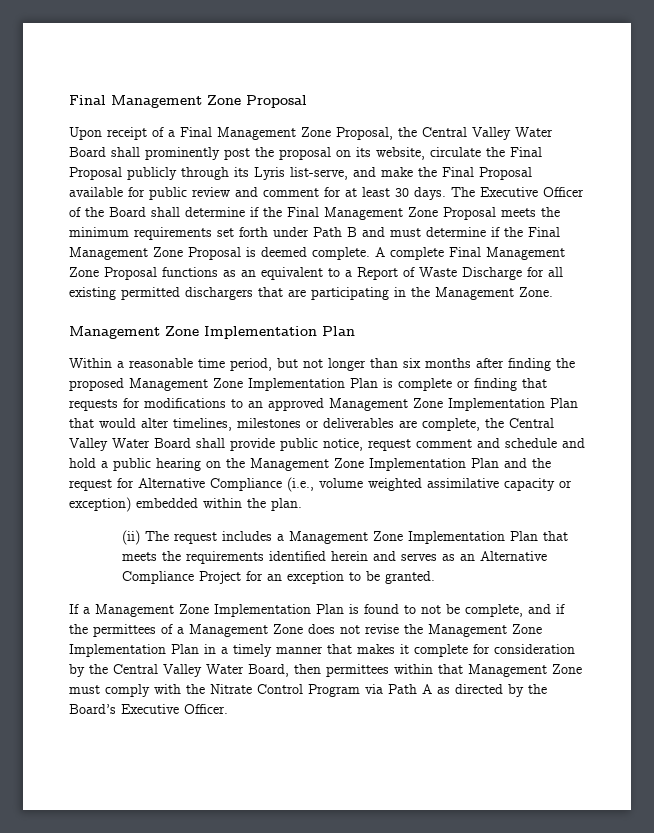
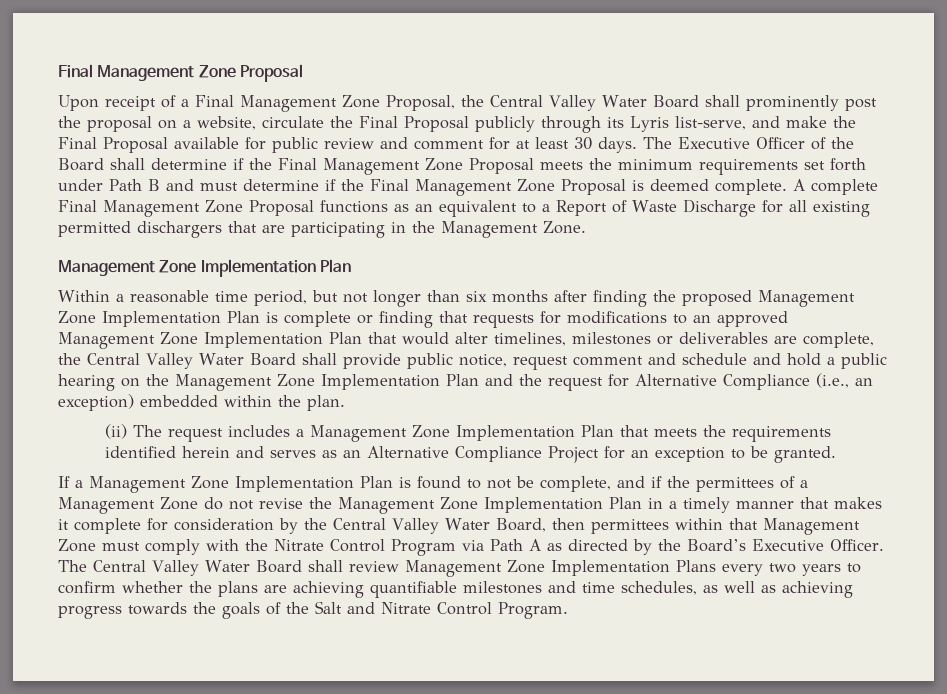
[356,147,371,157] its -> [183,120,191,128] a
[319,478,572,491] volume weighted assimilative capacity or -> [855,378,873,386] an
[308,624,335,634] does -> [204,497,223,510] do
(228, 709) none -> [58,560,861,577] [58,581,853,598] [58,601,568,619] The Central Valley Water Board shall review Management Zone Implementation Plans every two years to confirm whether the plans are achieving quantifiable milestones and time schedules, as well as achieving progress towards the goals of the Salt and Nitrate Control Program.

